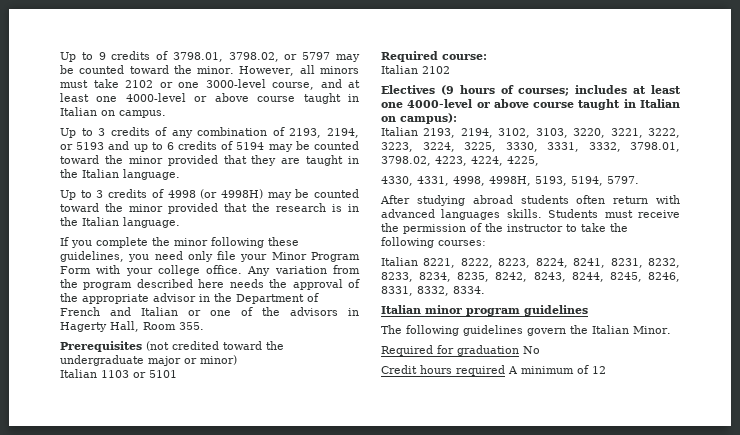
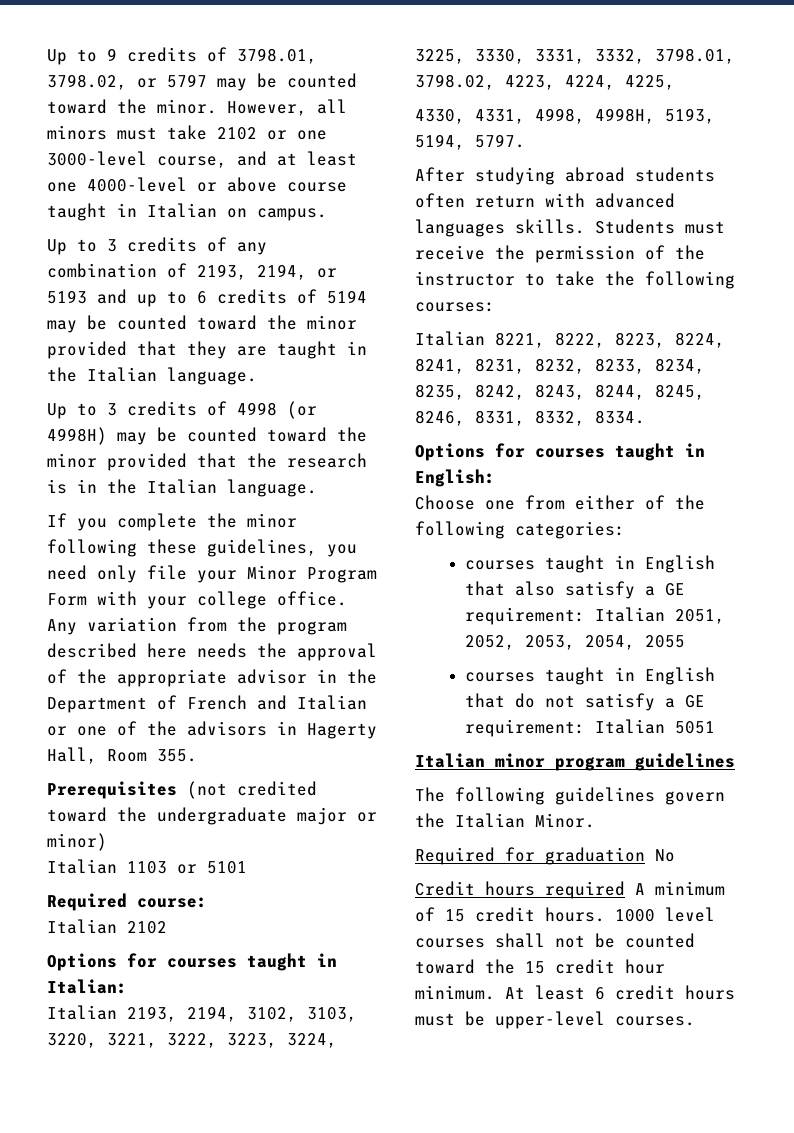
[381,85,681,96] [381,99,680,110] [381,113,457,124] Electives (9 hours of courses; includes at least one 4000-level or above course taught in Italian on campus): -> [47,953,337,971] [47,979,127,994] Options for courses taught in Italian:
(485, 290) none -> [415,443,705,461] [415,469,495,487] [415,495,705,510] [415,521,625,539] [465,555,716,573] [465,581,686,599] [465,607,726,625] [465,635,686,650] [465,667,716,685] [465,693,706,711] [465,719,716,737] // Options for courses taught in English: // Choose one from either of the following categories: // courses taught in English that also satisfy a GE requirement: Italian 2051, 2052, 2053, 2054, 2055 // courses taught in English that do not satisfy a GE requirement: Italian 5051
[592,366,606,374] 12 -> [445,907,715,922] [415,933,695,948] [415,959,665,974] [415,985,735,1000] [415,1011,695,1029] 15 credit hours. 1000 level courses shall not be counted toward the 15 credit hour minimum. At least 6 credit hours must be upper-level courses.

